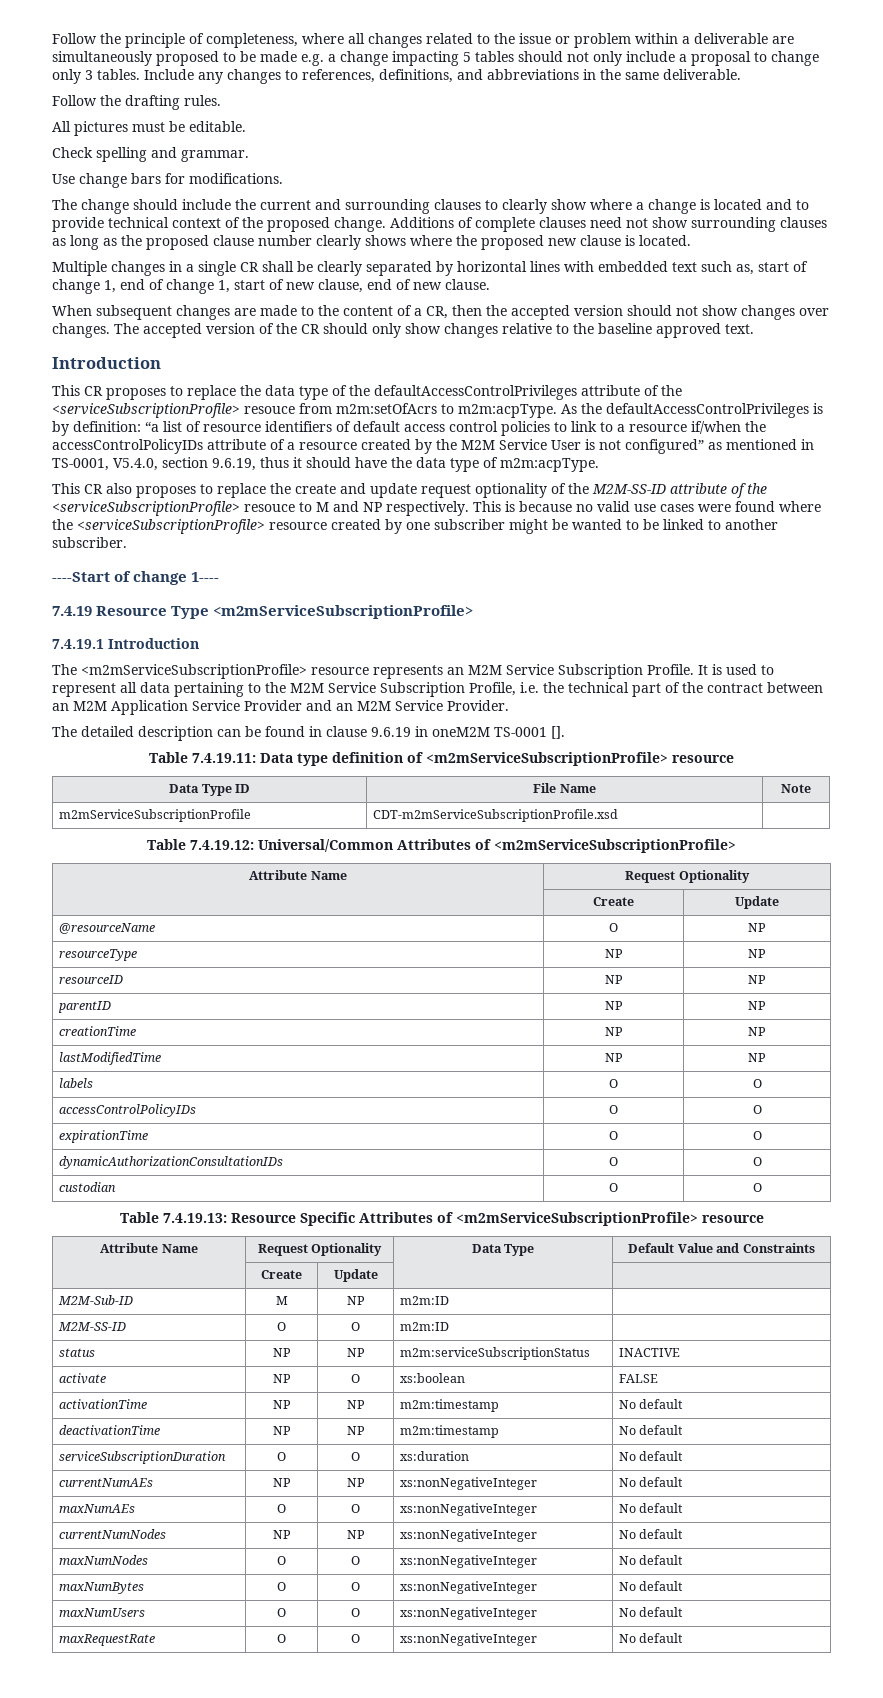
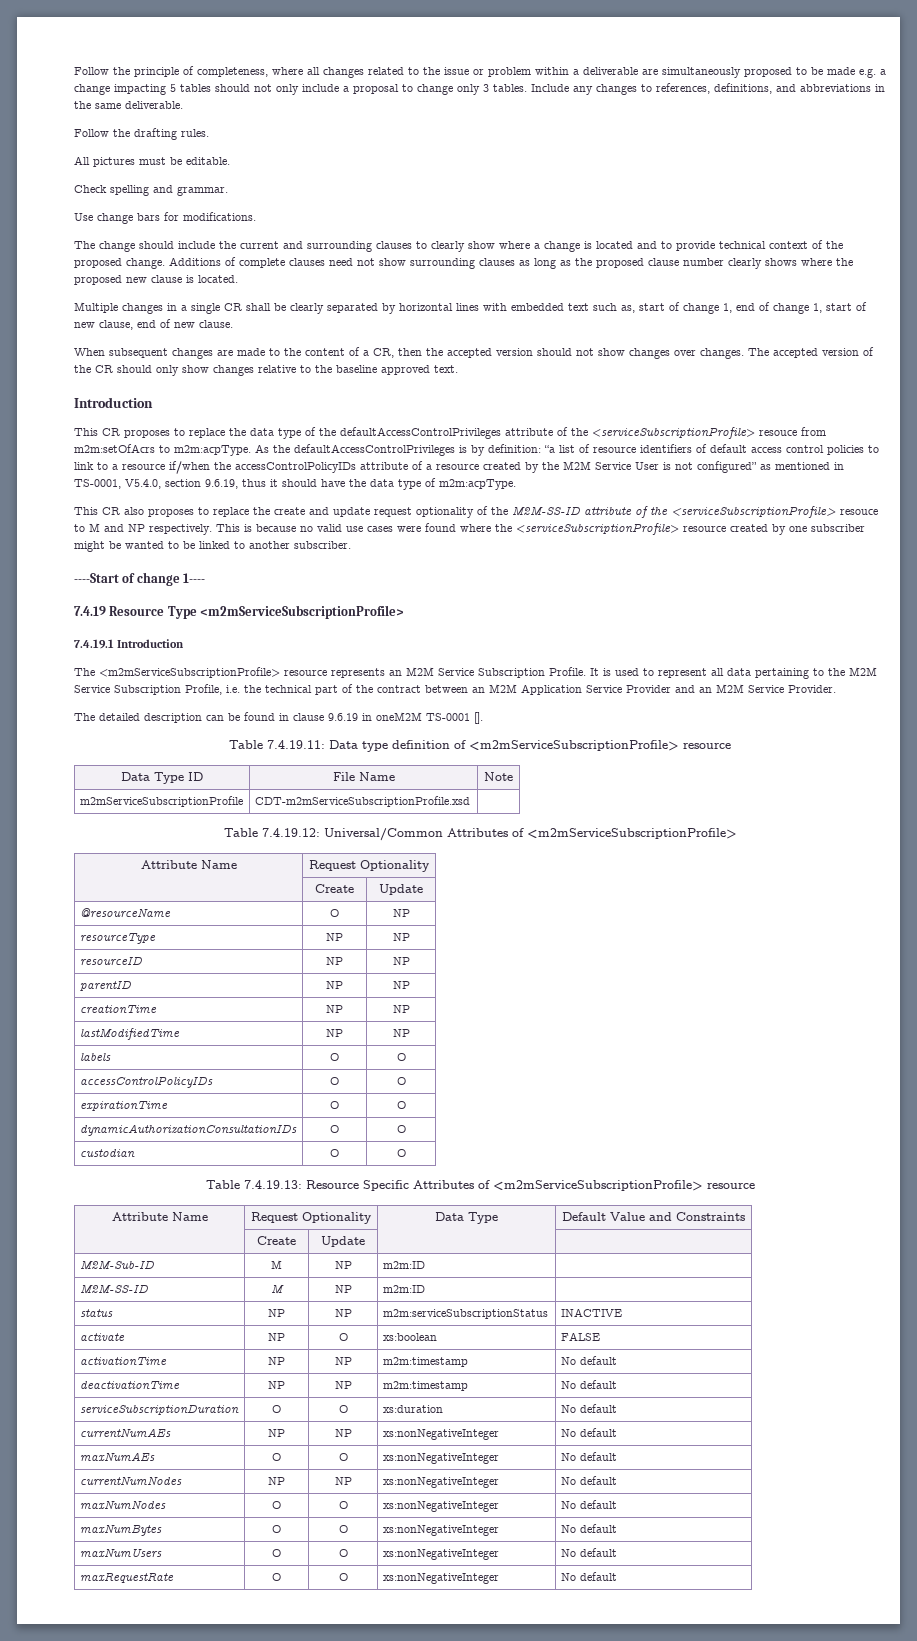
[277,1322,286,1331] [351,1322,360,1331] O | O -> [271,1285,284,1294] [334,1285,352,1293] M | NP

